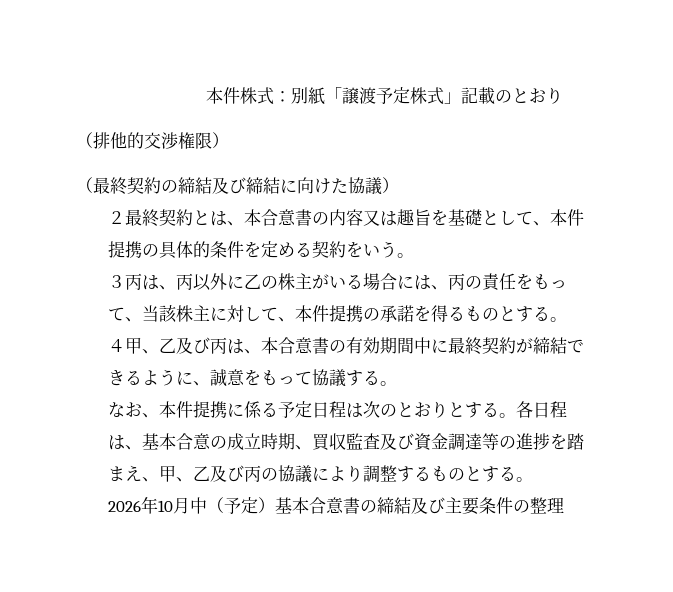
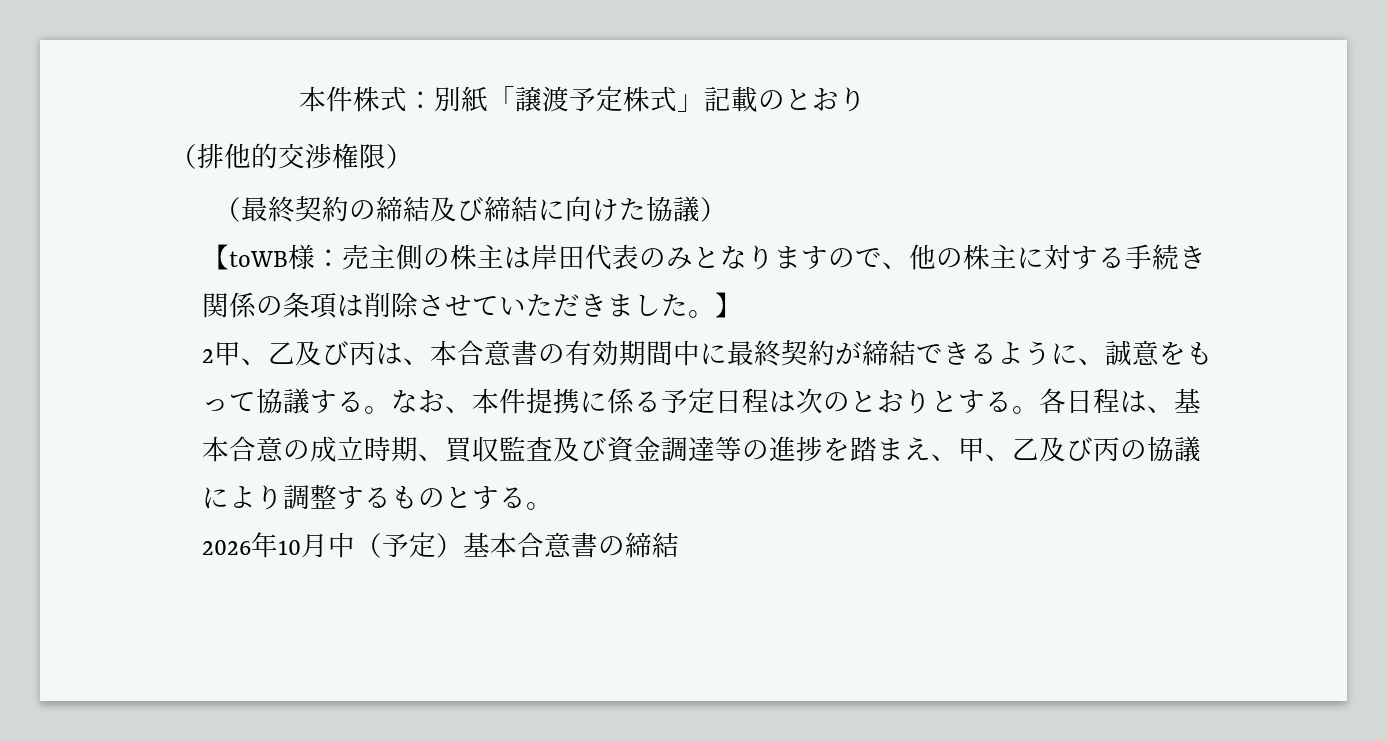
[108,209,585,227] [108,241,415,259] [108,273,568,291] [108,305,568,323] [108,339,126,352] ２最終契約とは、本合意書の内容又は趣旨を基礎として、本件提携の具体的条件を定める契約をいう。 // ３丙は、丙以外に乙の株主がいる場合には、丙の責任をもって、当該株主に対して、本件提携の承諾を得るものとする。 // ４ -> [202,244,1207,270] [202,292,743,319] [202,349,215,363] 【toWB様：売主側の株主は岸田代表のみとなりますので、他の株主に対する手続き関係の条項は削除させていただきました。】 // 2
(398, 383) // -> (392, 410) none
[411,497,565,515] 及び主要条件の整理 -> (680, 545) none

